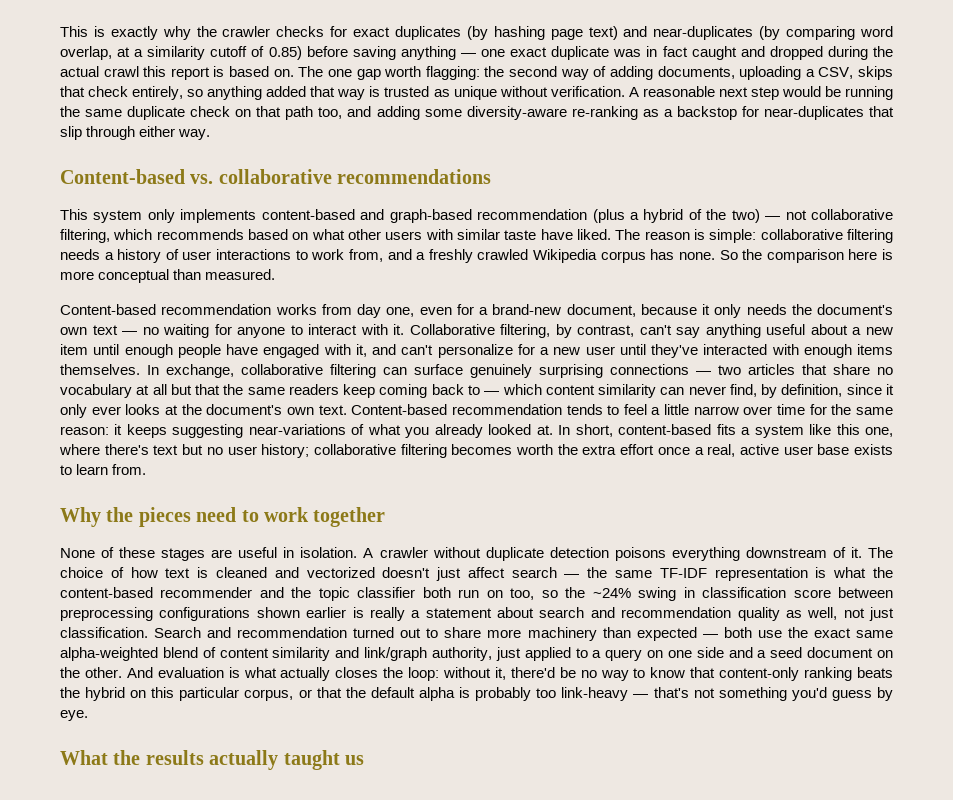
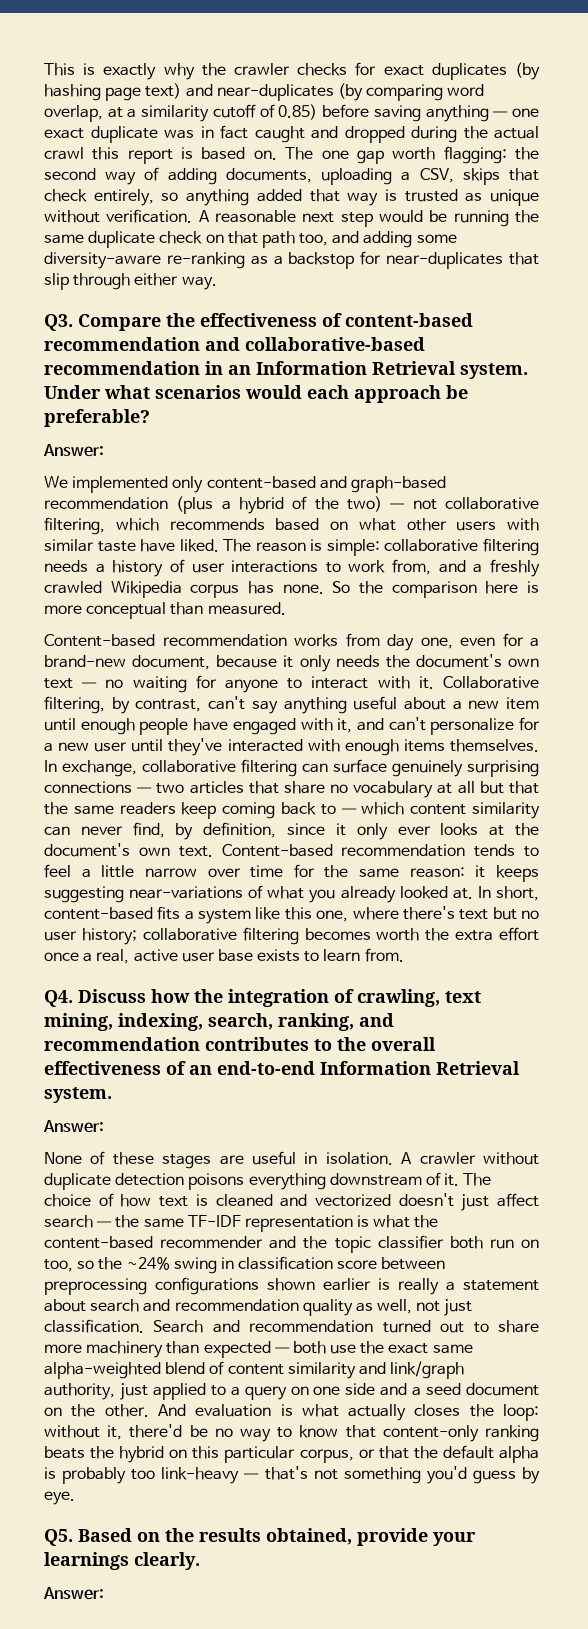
[60,169,492,184] [60,209,257,223] Content-based vs. collaborative recommendations // This system only implements -> [44,313,473,331] [44,337,425,351] [44,361,528,379] [44,385,468,403] [44,409,150,427] [43,444,104,457] [44,476,204,493] Q3. Compare the effectiveness of content-based recommendation and collaborative-based recommendation in an Information Retrieval system. Under what scenarios would each approach be preferable? // Answer: // We implemented only
[60,507,386,527] Why the pieces need to work together -> [44,989,481,1007] [44,1013,394,1031] [44,1037,436,1051] [44,1061,520,1075] [44,1087,112,1103] [43,1120,104,1133] Q4. Discuss how the integration of crawling, text mining, indexing, search, ranking, and recommendation contributes to the overall effectiveness of an end-to-end Information Retrieval system. // Answer:
[60,750,364,770] What the results actually taught us -> [44,1528,476,1546] [44,1552,200,1570] [43,1587,104,1600] Q5. Based on the results obtained, provide your learnings clearly. // Answer:

